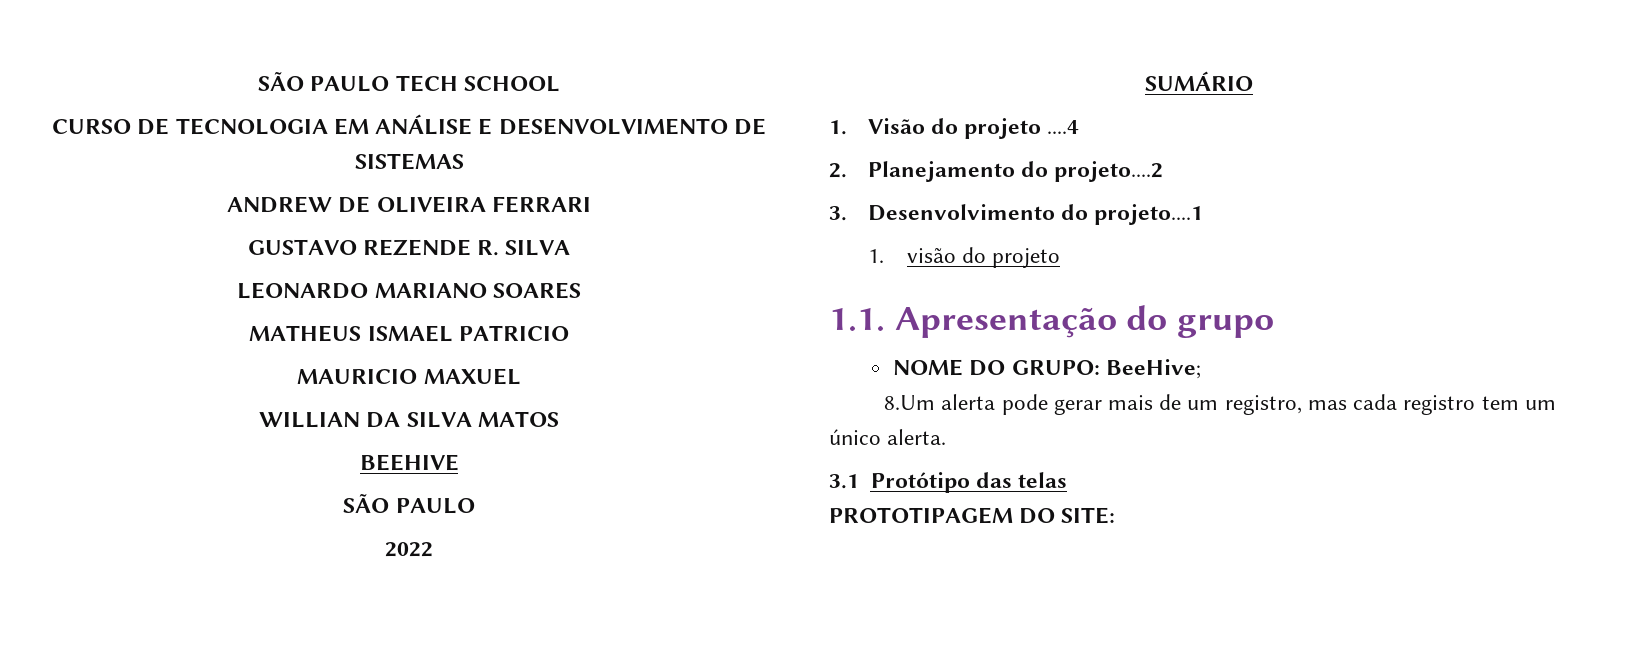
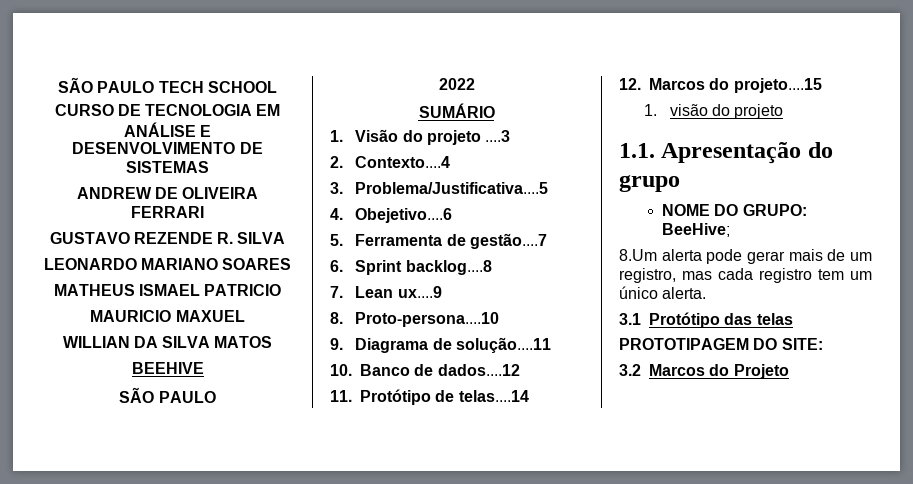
[1047,120,1080,134] ....4 -> [485,130,511,142] ....3
[867,161,1164,182] [829,204,1204,225] Planejamento do projeto....2 // 3. Desenvolvimento do projeto....1 -> [355,156,451,168] [330,182,549,194] [330,208,453,223] [330,233,548,249] [330,260,492,275] [330,286,442,298] [330,312,500,327] [330,337,552,353] [330,364,520,376] [330,389,529,405] [619,78,822,93] Contexto....4 // 3. Problema/Justificativa....5 // 4. Obejetivo....6 // 5. Ferramenta de gestão....7 // 6. Sprint backlog....8 // 7. Lean ux....9 // 8. Proto-persona....10 // 9. Diagrama de solução....11 // 10. Banco de dados....12 // 11. Protótipo de telas....14 // 12. Marcos do projeto....15
(1116, 515) none -> [619,364,789,379] // 3.2 Marcos do Projeto

